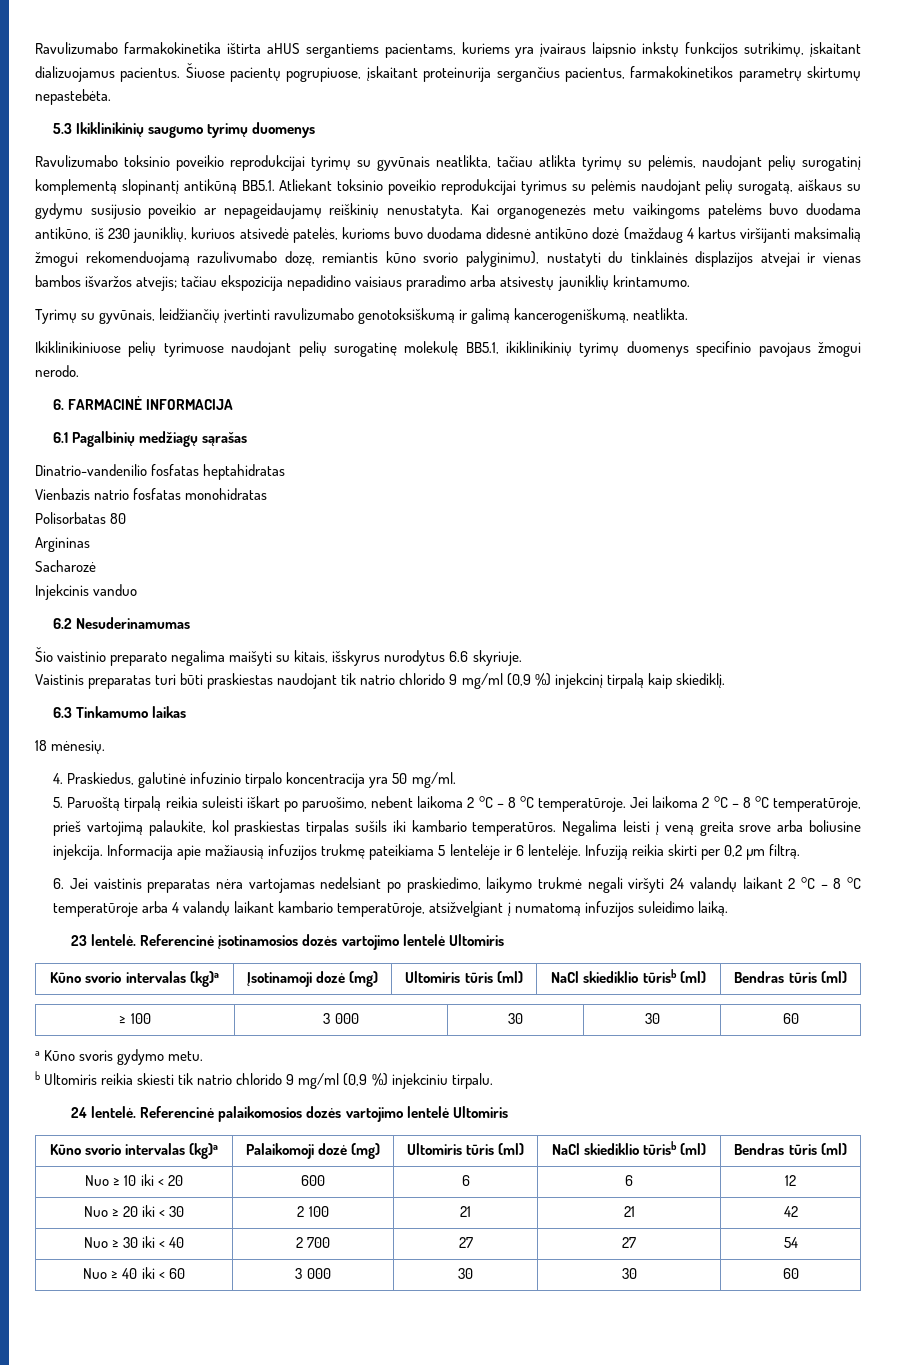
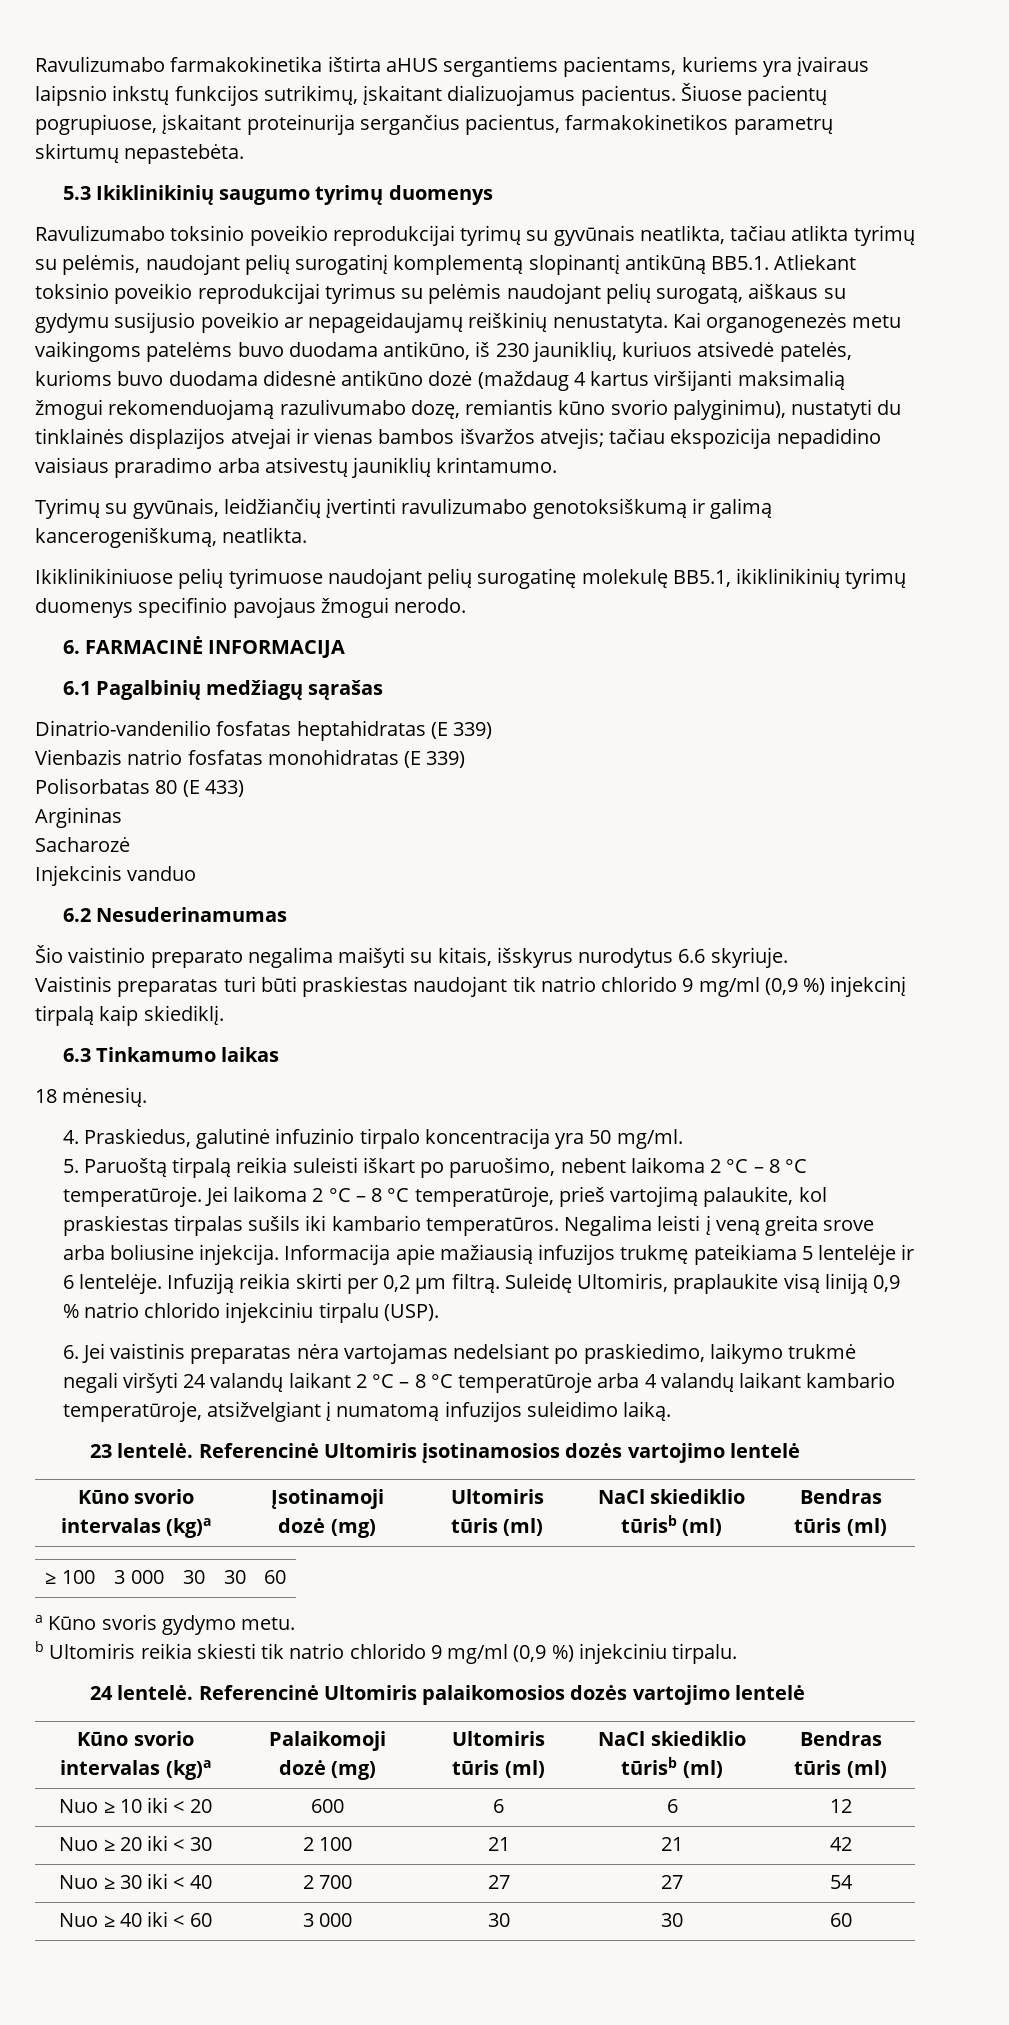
(286, 472) none -> [430,722,493,739] (E 339)
(268, 494) none -> [404,751,466,768] (E 339)
(127, 518) none -> [182,780,244,797] (E 433)
(801, 851) none -> [504,1273,901,1294] [62,1302,439,1323] Suleidę Ultomiris, praplaukite visą liniją 0,9 % natrio chlorido injekciniu tirpalu (USP).
(215, 940) none -> [323,1443,417,1458] Ultomiris
[448,934,504,946] Ultomiris -> (800, 1450) none
(215, 1112) none -> [323,1685,417,1700] Ultomiris
[452,1106,508,1118] Ultomiris -> (805, 1692) none

